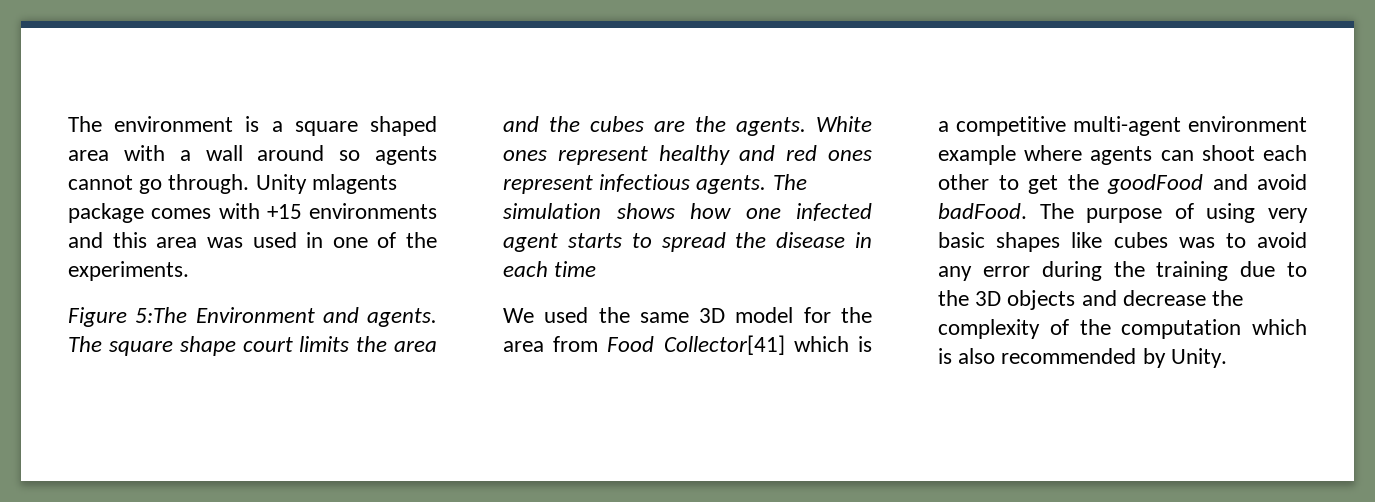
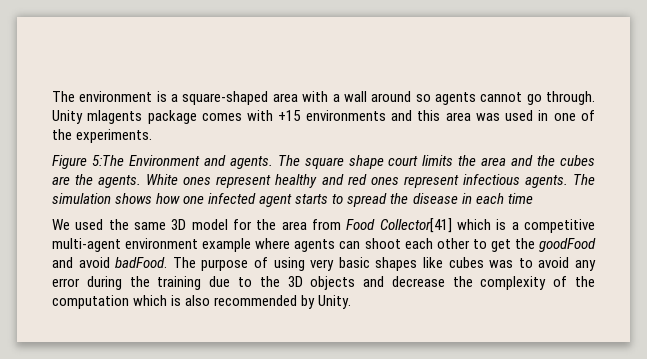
[294,116,437,136] square shaped -> [182,91,269,105] square-shaped

